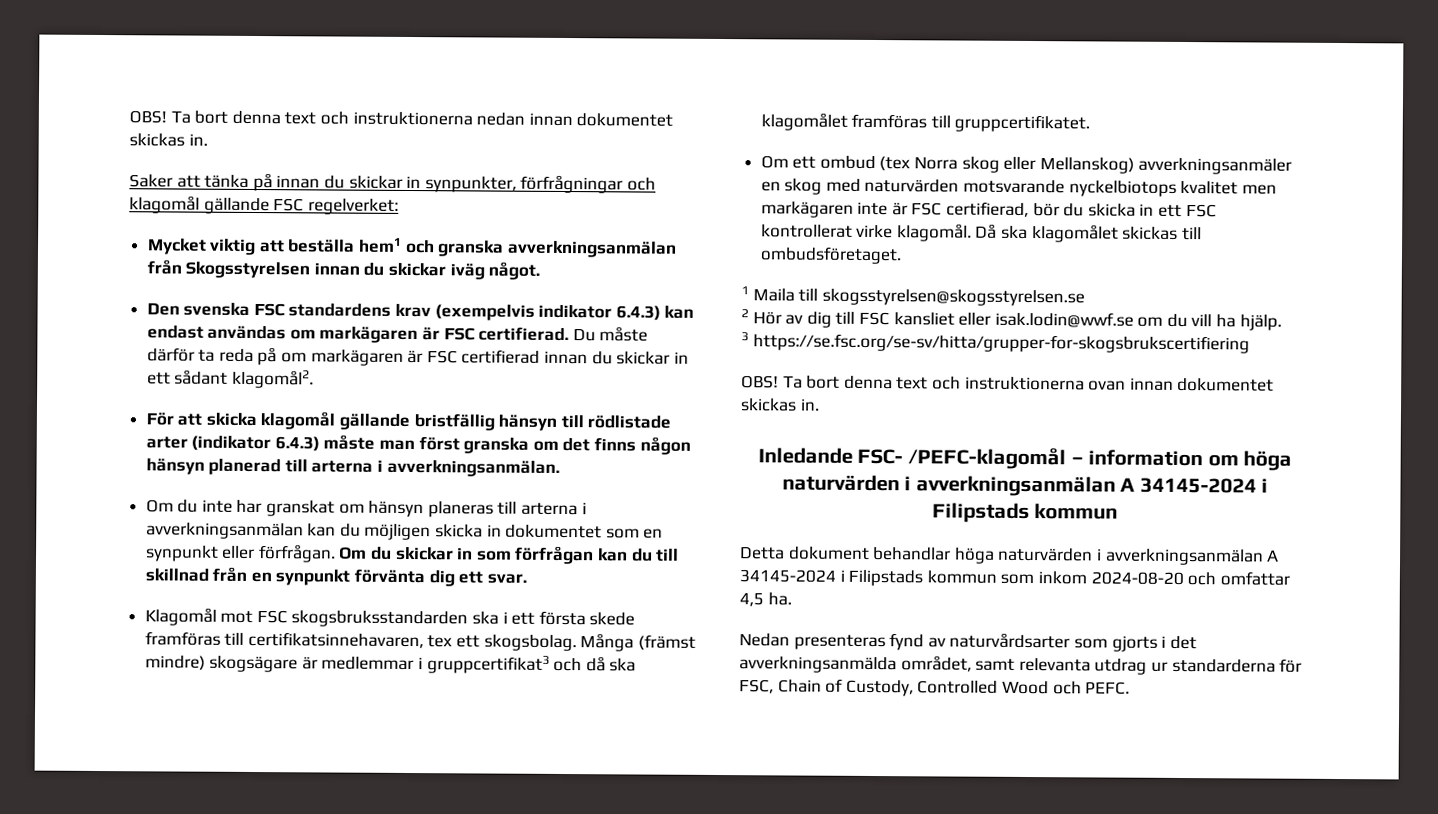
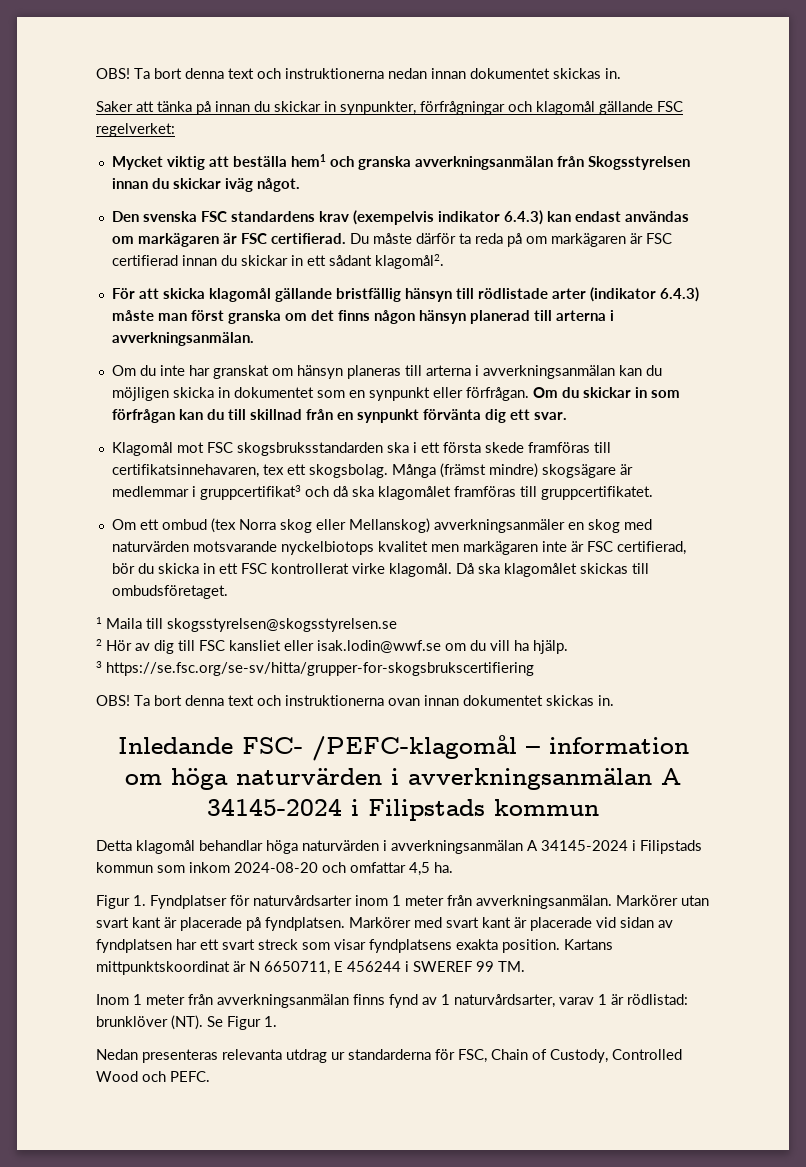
[788,546,870,560] dokument -> [136,840,195,854] klagomål
[739,632,1197,652] [739,655,1016,674] Nedan presenteras fynd av naturvårdsarter som gjorts i det avverkningsanmälda området, samt -> [96,895,709,909] [96,917,673,931] [96,939,613,953] [96,961,525,975] [96,994,688,1008] [96,1015,277,1030] [96,1049,218,1063] Figur 1. Fyndplatser för naturvårdsarter inom 1 meter från avverkningsanmälan. Markörer utan svart kant är placerade på fyndplatsen. Markörer med svart kant är placerade vid sidan av fyndplatsen har ett svart streck som visar fyndplatsens exakta position. Kartans mittpunktskoordinat är N 6650711, E 456244 i SWEREF 99 TM. // Inom 1 meter från avverkningsanmälan finns fynd av 1 naturvårdsarter, varav 1 är rödlistad: brunklöver (NT). Se Figur 1. // Nedan presenteras

